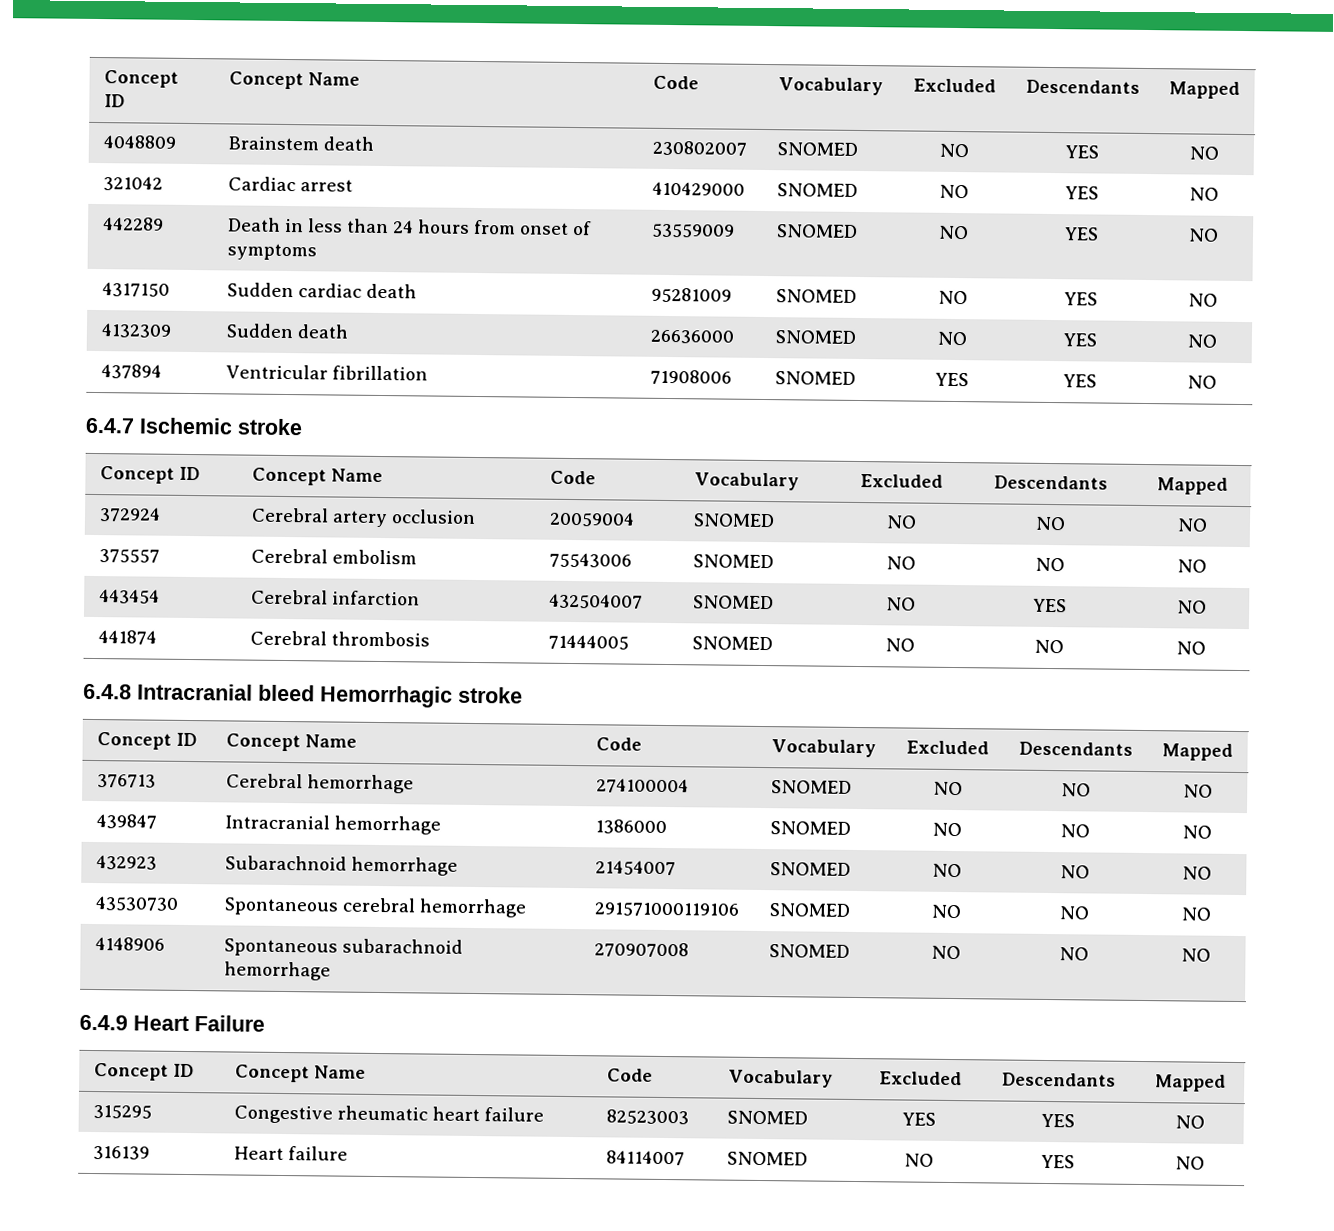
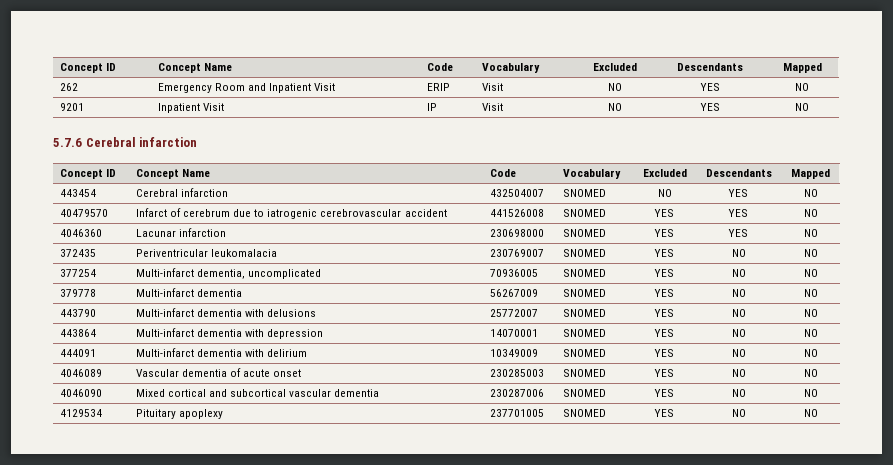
[103,70,179,88] [103,94,125,108] [228,71,360,90] [652,75,699,90] [777,77,883,96] [913,78,996,93] [1025,79,1140,94] [1169,81,1240,99] [102,135,176,149] [227,136,374,151] [651,140,747,156] [776,142,858,156] [938,143,969,158] [1064,145,1099,159] [1188,146,1219,160] [102,176,163,191] [227,176,353,192] [651,181,745,196] [776,183,858,197] [938,184,969,199] [1064,186,1099,200] [1188,187,1219,201] [102,217,164,231] [226,217,592,236] [226,243,317,261] [650,223,735,238] [775,224,858,238] [937,225,969,240] [1063,227,1099,241] [1187,228,1219,242] [101,282,170,297] [226,282,417,299] [650,287,732,303] [775,289,857,303] [937,290,968,305] [1063,292,1098,306] [1187,293,1218,307] [100,323,172,338] [225,323,349,339] [649,329,734,344] [774,330,856,344] [936,331,967,346] [1062,333,1097,347] [1186,334,1217,348] [100,364,162,379] [225,364,428,381] [649,369,732,385] [774,371,856,385] [934,372,969,387] [1062,374,1097,388] [1186,375,1217,389] [85,417,303,436] [99,466,200,484] [251,467,383,486] [549,470,596,485] [693,472,799,491] [860,474,943,488] [993,475,1108,490] [1157,477,1228,495] [98,507,161,522] [250,507,476,528] [548,511,635,527] [692,513,775,528] [885,515,917,529] [1034,516,1066,531] [1176,518,1208,532] [98,549,160,563] [250,548,417,565] [548,552,632,568] [692,554,774,569] [885,556,916,570] [1034,557,1065,572] [1176,559,1207,573] Concept ID | Concept Name | Code | Vocabulary | Excluded | Descendants | Mapped // 4048809 | Brainstem death | 230802007 | SNOMED | NO | YES | NO // 321042 | Cardiac arrest | 410429000 | SNOMED | NO | YES | NO // 442289 | Death in less than 24 hours from onset of symptoms | 53559009 | SNOMED | NO | YES | NO // 4317150 | Sudden cardiac death | 95281009 | SNOMED | NO | YES | NO // 4132309 | Sudden death | 26636000 | SNOMED | NO | YES | NO // 437894 | Ventricular fibrillation | 71908006 | SNOMED | YES | YES | NO // 6.4.7 Ischemic stroke // Concept ID | Concept Name | Code | Vocabulary | Excluded | Descendants | Mapped // 372924 | Cerebral artery occlusion | 20059004 | SNOMED | NO | NO | NO // 375557 | Cerebral embolism | 75543006 | SNOMED | NO | NO | NO -> [59,63,116,73] [157,63,232,73] [426,63,453,71] [481,63,540,73] [592,63,637,71] [677,63,743,71] [782,63,822,73] [59,83,78,91] [157,83,336,93] [426,83,450,91] [481,83,503,91] [607,83,622,91] [699,83,720,91] [795,83,809,91] [59,103,84,111] [157,103,224,113] [426,103,437,111] [481,103,503,111] [607,103,622,111] [699,103,720,111] [795,103,809,111] [53,137,198,147] [59,169,116,179] [135,169,210,179] [489,169,516,177] [562,169,621,179] [642,169,687,177] [705,169,772,177] [791,169,830,179] Concept ID | Concept Name | Code | Vocabulary | Excluded | Descendants | Mapped // 262 | Emergency Room and Inpatient Visit | ERIP | Visit | NO | YES | NO // 9201 | Inpatient Visit | IP | Visit | NO | YES | NO // 5.7.6 Cerebral infarction // Concept ID | Concept Name | Code | Vocabulary | Excluded | Descendants | Mapped
[97,630,157,645] [249,630,430,647] [547,634,629,650] [691,636,773,651] [884,638,915,652] [1033,639,1064,654] [1175,641,1206,655] [83,683,523,708] [96,732,197,750] [225,733,357,752] [595,737,642,751] [770,739,876,758] [906,740,989,755] [1018,741,1133,756] [1162,743,1233,761] [96,774,156,788] [225,773,414,794] [595,778,689,794] [770,780,852,794] [932,781,963,796] [1060,783,1091,797] [1182,784,1213,798] [95,814,157,829] [224,814,441,835] [594,819,667,835] [769,821,851,835] [931,822,962,837] [1059,824,1090,838] [1181,825,1212,839] [95,855,157,870] [224,855,458,876] [594,860,676,876] [769,862,851,876] [931,863,962,878] [1059,865,1090,879] [1181,866,1212,880] [94,896,179,911] [223,897,527,918] [593,902,739,917] [768,903,850,917] [930,904,961,919] [1058,906,1089,920] [1180,907,1211,921] [94,937,165,951] [223,938,463,957] [223,961,331,981] [593,942,689,958] [768,944,850,958] [930,945,961,960] [1058,947,1089,961] [1180,948,1211,962] [79,1014,265,1032] [93,1063,194,1081] [234,1064,366,1083] [606,1068,653,1082] [727,1069,833,1088] [878,1071,962,1086] [1001,1072,1116,1087] [1155,1074,1226,1092] [92,1105,152,1119] [233,1105,544,1124] [605,1109,689,1125] [726,1110,808,1125] [902,1112,936,1126] [1040,1113,1075,1128] [1174,1115,1205,1129] [92,1146,150,1160] [233,1146,348,1161] [605,1150,685,1166] [726,1151,808,1166] [904,1153,934,1167] [1040,1154,1075,1169] [1174,1156,1205,1170] 441874 | Cerebral thrombosis | 71444005 | SNOMED | NO | NO | NO // 6.4.8 Intracranial bleed Hemorrhagic stroke // Concept ID | Concept Name | Code | Vocabulary | Excluded | Descendants | Mapped // 376713 | Cerebral hemorrhage | 274100004 | SNOMED | NO | NO | NO // 439847 | Intracranial hemorrhage | 1386000 | SNOMED | NO | NO | NO // 432923 | Subarachnoid hemorrhage | 21454007 | SNOMED | NO | NO | NO // 43530730 | Spontaneous cerebral hemorrhage | 291571000119106 | SNOMED | NO | NO | NO // 4148906 | Spontaneous subarachnoid hemorrhage | 270907008 | SNOMED | NO | NO | NO // 6.4.9 Heart Failure // Concept ID | Concept Name | Code | Vocabulary | Excluded | Descendants | Mapped // 315295 | Congestive rheumatic heart failure | 82523003 | SNOMED | YES | YES | NO // 316139 | Heart failure | 84114007 | SNOMED | NO | YES | NO -> [59,209,108,217] [135,208,447,219] [489,209,544,217] [562,209,606,217] [654,209,674,217] [728,209,748,217] [803,209,818,217] [59,229,102,237] [135,228,226,237] [489,229,544,237] [562,229,606,237] [654,229,674,237] [728,229,748,237] [803,229,818,237] [59,249,96,257] [135,249,277,257] [489,249,544,257] [562,249,606,257] [654,249,674,257] [731,249,746,257] [803,249,818,257] [59,269,96,277] [135,268,321,279] [489,269,538,277] [562,269,606,277] [654,269,674,277] [731,269,746,277] [803,269,818,277] [59,289,96,297] [135,288,242,297] [489,289,538,297] [562,289,606,297] [654,289,674,297] [731,289,746,297] [803,289,818,297] [59,309,96,317] [135,308,317,317] [489,309,538,317] [562,309,606,317] [654,309,674,317] [731,309,746,317] [803,309,818,317] [59,329,96,337] [135,328,324,339] [489,329,538,337] [562,329,606,337] [654,329,674,337] [731,329,746,337] [803,329,818,337] [59,349,96,357] [135,348,308,357] [489,349,538,357] [562,349,606,357] [654,349,674,357] [731,349,746,357] [803,349,818,357] [59,369,102,377] [135,368,302,377] [489,369,544,377] [562,369,606,377] [654,369,674,377] [731,369,746,377] [803,369,818,377] [59,389,102,397] [135,389,380,397] [489,389,544,397] [562,389,606,397] [654,389,674,397] [731,389,746,397] [803,389,818,397] [59,409,102,417] [135,409,223,419] [489,409,544,417] [562,409,606,417] [654,409,674,417] [731,409,746,417] [803,409,818,417] 40479570 | Infarct of cerebrum due to iatrogenic cerebrovascular accident | 441526008 | SNOMED | YES | YES | NO // 4046360 | Lacunar infarction | 230698000 | SNOMED | YES | YES | NO // 372435 | Periventricular leukomalacia | 230769007 | SNOMED | YES | NO | NO // 377254 | Multi-infarct dementia, uncomplicated | 70936005 | SNOMED | YES | NO | NO // 379778 | Multi-infarct dementia | 56267009 | SNOMED | YES | NO | NO // 443790 | Multi-infarct dementia with delusions | 25772007 | SNOMED | YES | NO | NO // 443864 | Multi-infarct dementia with depression | 14070001 | SNOMED | YES | NO | NO // 444091 | Multi-infarct dementia with delirium | 10349009 | SNOMED | YES | NO | NO // 4046089 | Vascular dementia of acute onset | 230285003 | SNOMED | YES | NO | NO // 4046090 | Mixed cortical and subcortical vascular dementia | 230287006 | SNOMED | YES | NO | NO // 4129534 | Pituitary apoplexy | 237701005 | SNOMED | YES | NO | NO

